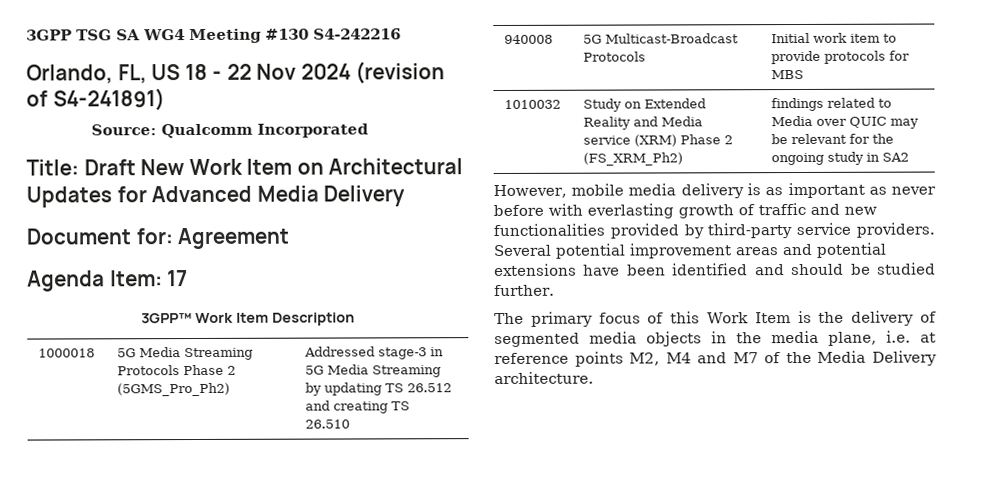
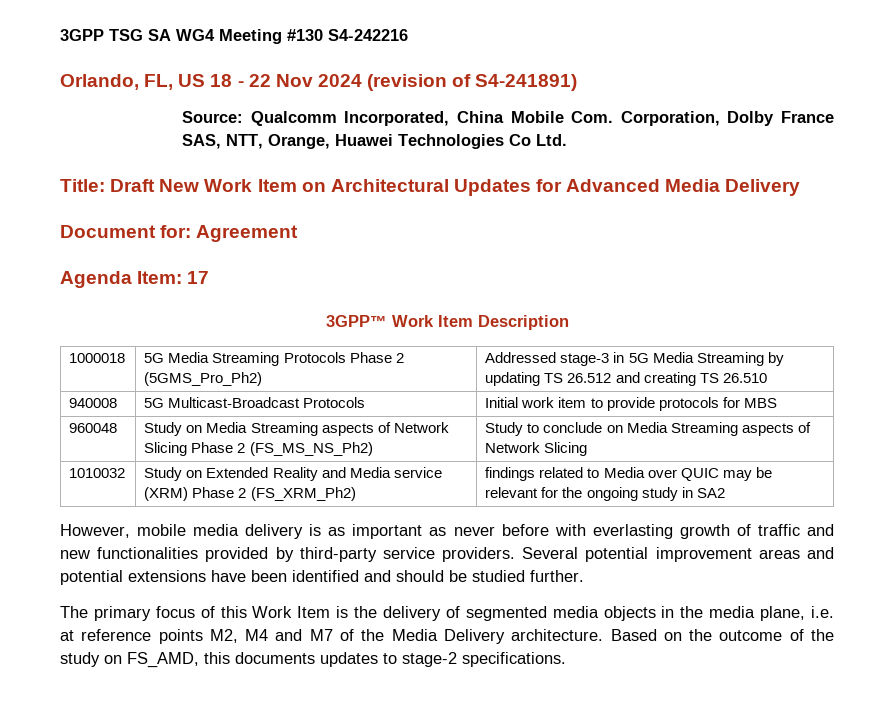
[257,123,370,138] Incorporated -> [344,111,834,126] [182,134,568,149] Incorporated, China Mobile Com. Corporation, Dolby France SAS, NTT, Orange, Huawei Technologies Co Ltd.
(805, 74) none -> [69,423,118,433] [144,422,449,436] [144,442,373,456] [485,422,811,436] [485,442,588,456] // 960048 | Study on Media Streaming aspects of Network Slicing Phase 2 (FS_MS_NS_Ph2) | Study to conclude on Media Streaming aspects of Network Slicing
(594, 378) none -> [610,629,834,641] [60,652,566,668] Based on the outcome of the study on FS_AMD, this documents updates to stage-2 specifications.

